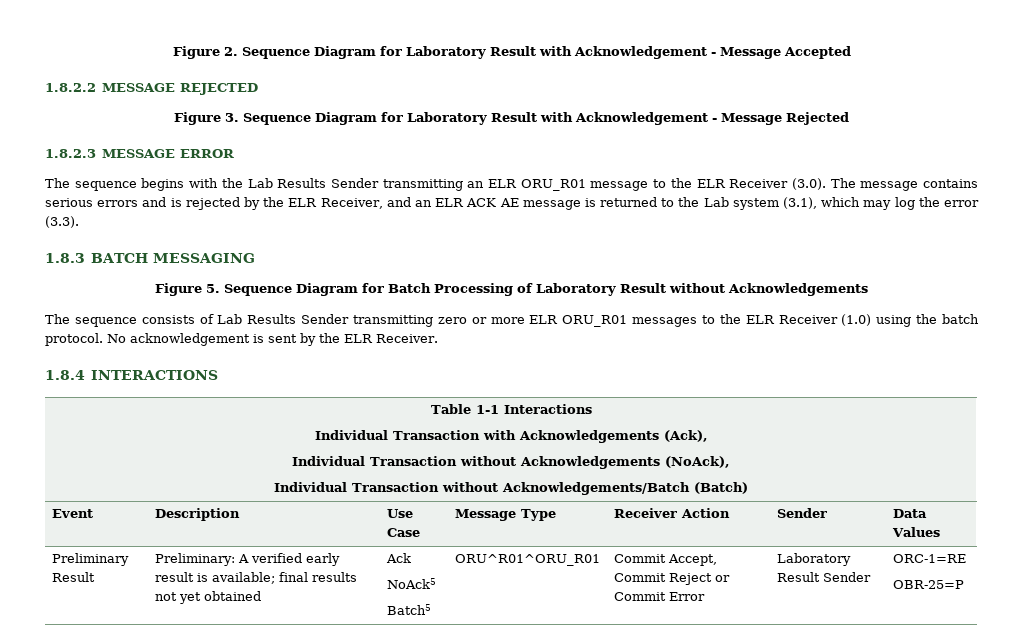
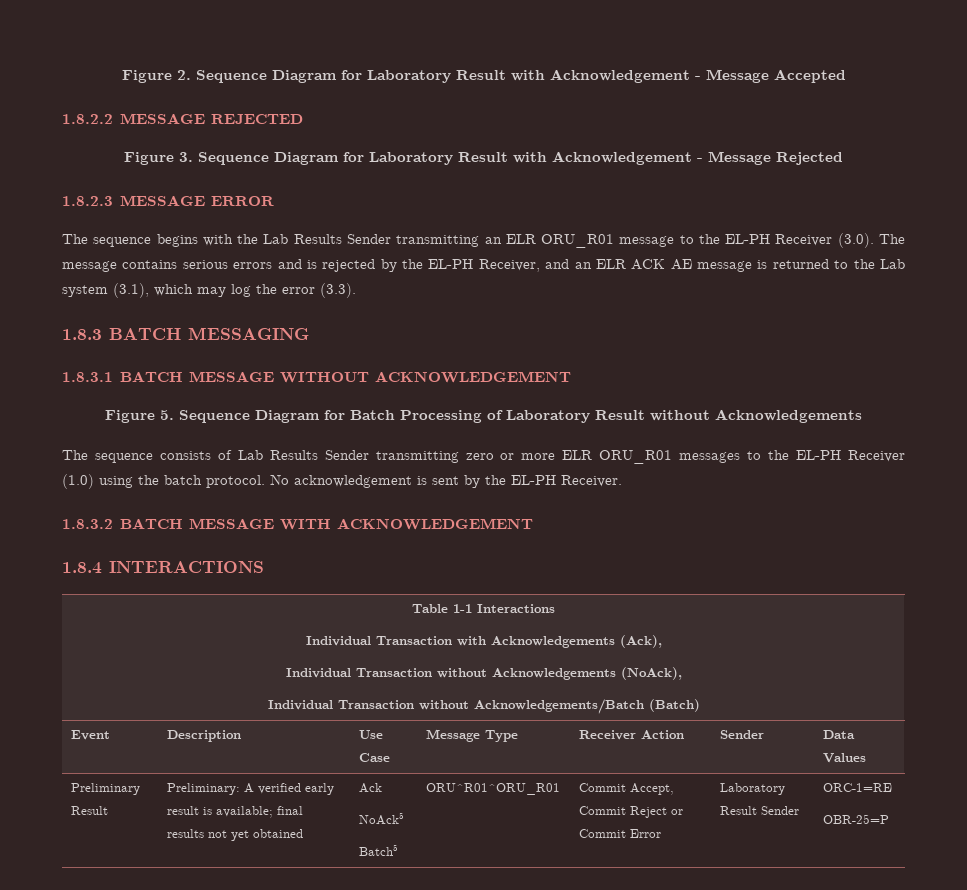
[696,179,726,188] ELR -> [725,234,771,244] EL-PH
[288,198,318,207] ELR -> [428,259,474,269] EL-PH
(256, 258) none -> [62,371,572,383] // 1.8.3.1 BATCH MESSAGE WITHOUT ACKNOWLEDGEMENT
[745,315,775,324] ELR -> [796,450,842,460] EL-PH
[344,334,373,343] ELR -> [511,475,556,485] EL-PH
(438, 338) none -> [62,518,534,530] // 1.8.3.2 BATCH MESSAGE WITH ACKNOWLEDGEMENT

